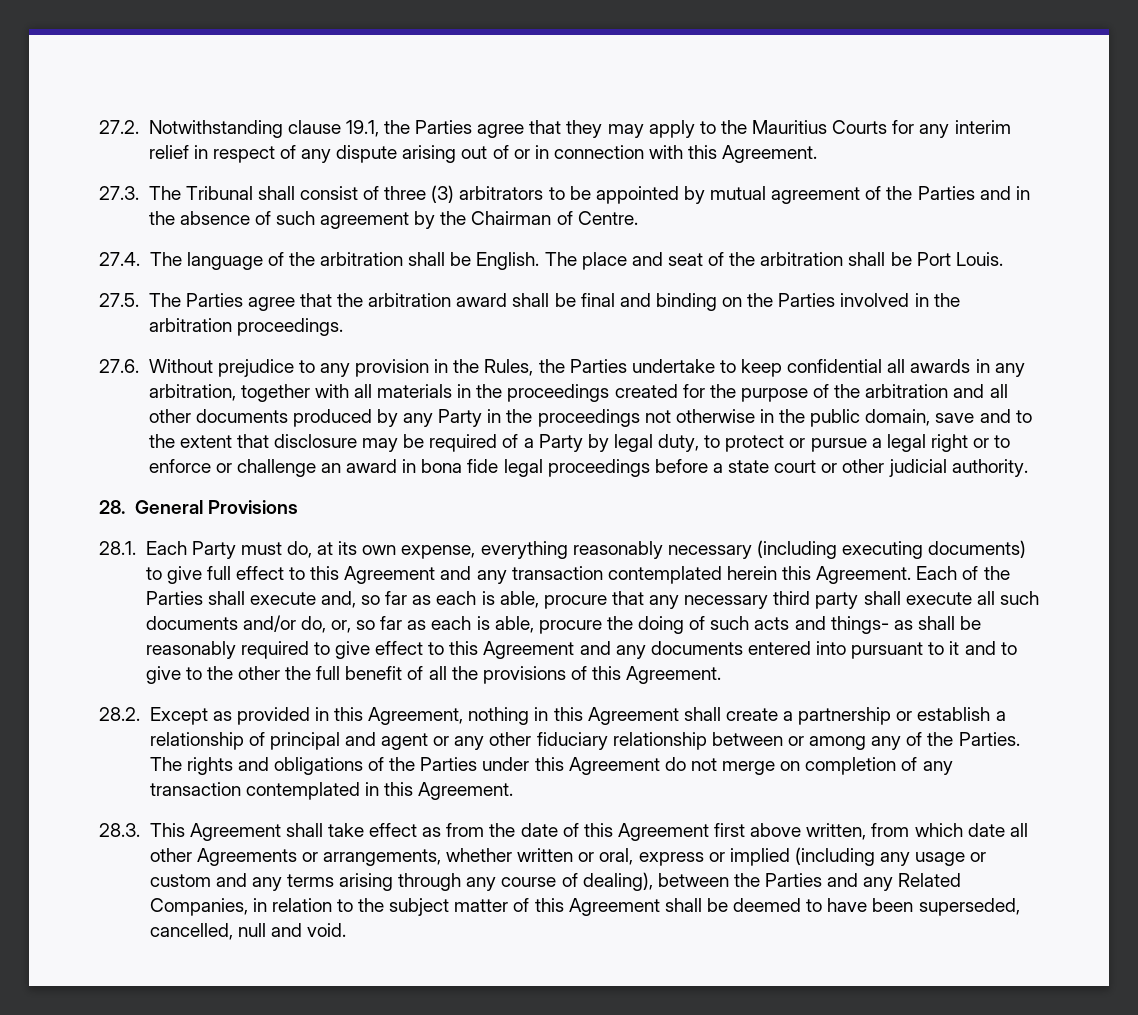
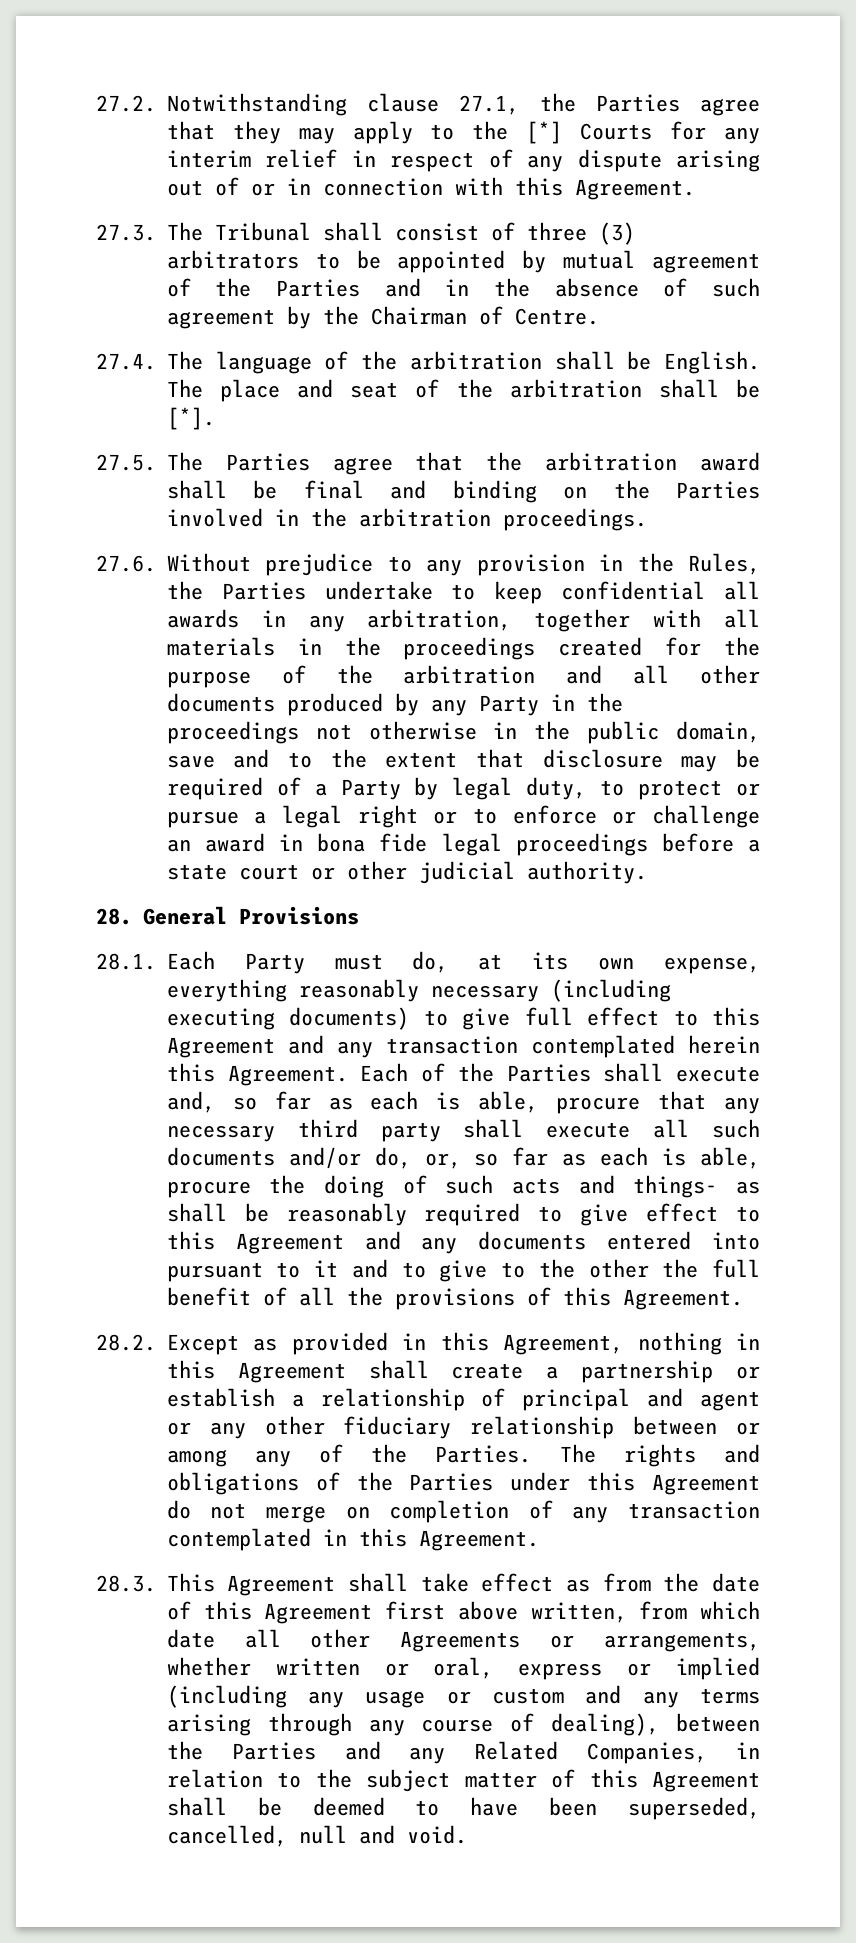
[345,120,379,137] 19.1, -> [459,95,520,115] 27.1,
[752,120,828,134] Mauritius -> [526,121,563,144] [*]
[916,252,1003,266] Port Louis. -> [166,407,215,430] [*].

